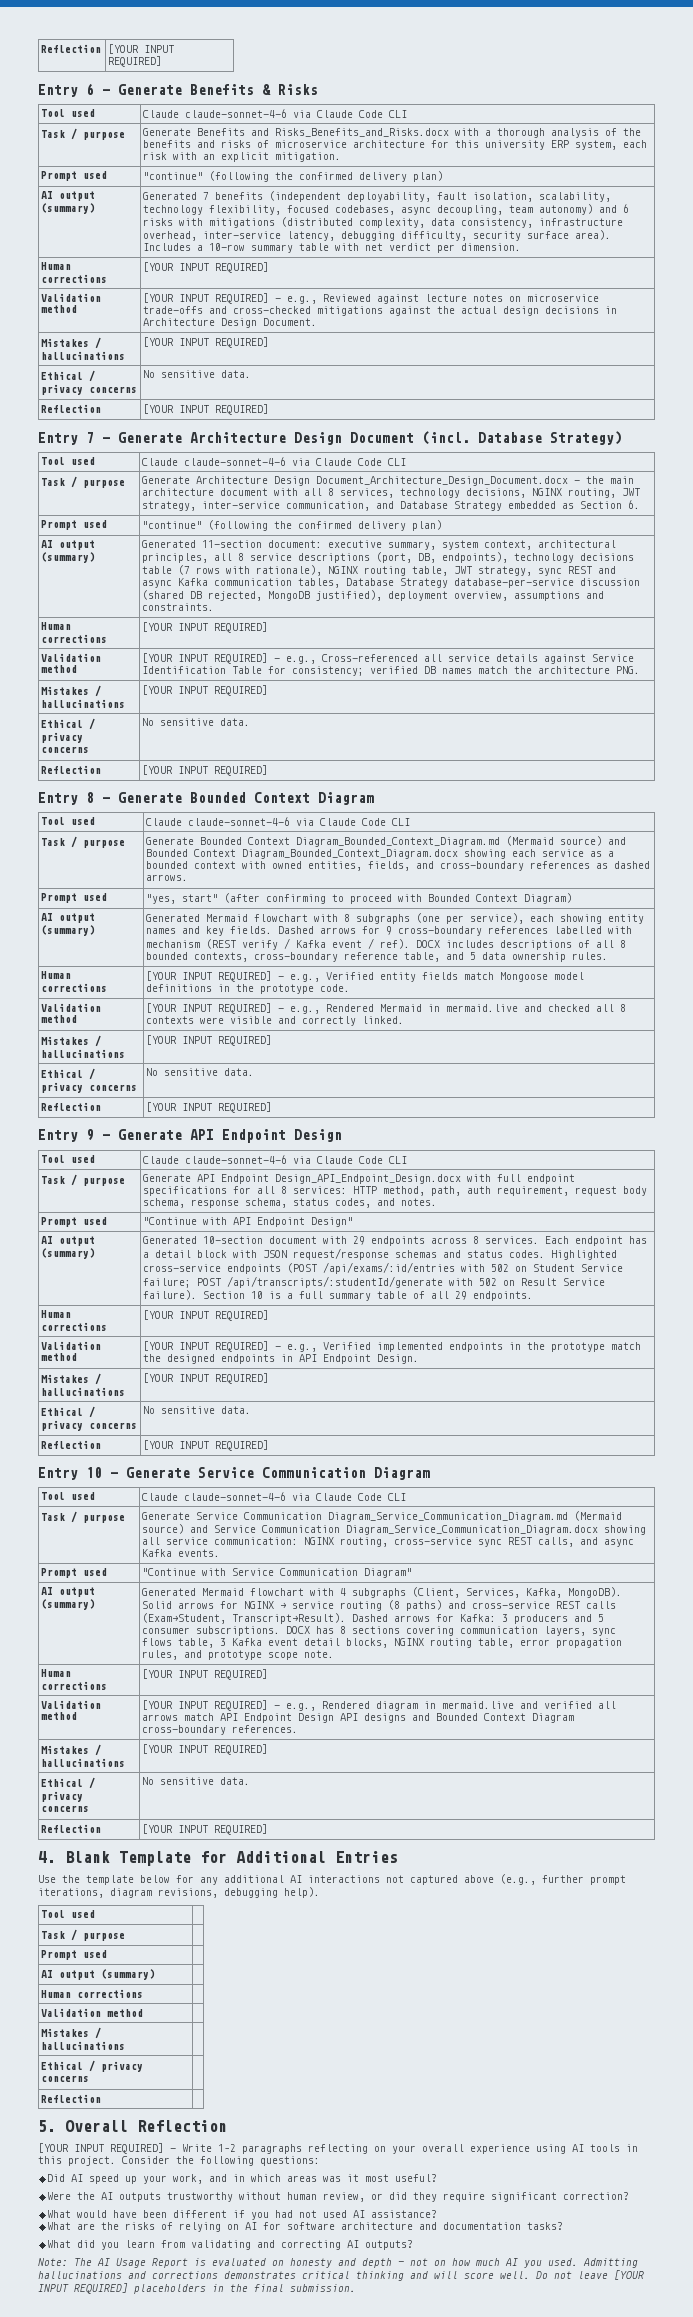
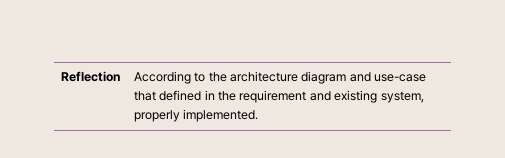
[41,44,102,53] [108,44,175,54] [108,56,163,67] [38,83,318,97] [41,109,96,117] [143,109,408,118] [41,128,126,140] [143,128,642,138] [143,140,648,150] [143,152,342,162] [41,171,108,181] [143,171,444,182] [41,191,96,201] [41,203,96,214] [143,191,612,202] [143,204,630,215] [143,217,624,228] [143,230,612,241] [143,243,522,253] [41,262,72,270] [41,274,108,283] [143,262,270,273] [41,293,102,302] [41,305,78,313] [143,293,600,304] [143,306,618,316] [143,318,318,328] [41,337,102,349] [41,351,126,360] [143,337,270,348] [41,370,96,382] [41,384,138,395] [143,370,252,378] [41,404,102,413] [143,404,270,415] [38,431,622,445] [41,457,96,465] [142,457,407,466] [41,476,126,488] [142,476,635,486] [142,488,641,498] [142,500,641,511] [41,520,108,530] [142,520,443,531] [41,540,96,550] [41,552,96,563] [142,540,617,550] [142,552,635,563] [142,565,617,576] [142,578,641,588] [142,590,605,601] [142,603,215,611] [41,622,72,630] [41,634,108,643] [142,622,269,633] [41,653,102,662] [41,665,78,673] [142,653,635,664] [142,666,641,676] [41,685,102,697] [41,699,126,708] [142,685,269,696] [41,718,96,730] [41,732,84,743] [41,746,90,753] [142,718,251,726] [41,765,102,774] [142,765,269,776] [38,792,374,805] [41,817,96,825] [146,817,411,826] [41,836,126,848] [146,836,627,847] [146,849,615,859] [146,861,651,871] [146,874,189,881] [41,893,108,903] [146,893,573,904] [41,913,96,923] [41,925,96,936] [146,913,645,924] [146,926,633,936] [146,938,627,950] [146,952,609,962] [41,971,72,979] [41,983,108,992] [146,971,585,982] [146,984,351,994] [41,1003,102,1012] [41,1015,78,1023] [146,1003,627,1014] [146,1016,405,1026] [41,1035,102,1047] [41,1049,126,1058] [146,1035,273,1046] [41,1068,96,1080] [41,1082,138,1093] [146,1068,255,1076] [41,1102,102,1111] [146,1102,273,1113] [38,1129,342,1143] [41,1155,96,1163] [143,1155,408,1164] [41,1174,126,1186] [143,1174,576,1184] [143,1186,648,1196] [143,1198,438,1208] [41,1217,108,1227] [143,1217,354,1227] [41,1236,96,1246] [41,1248,96,1259] [143,1236,648,1246] [143,1248,618,1260] [143,1262,624,1274] [143,1276,606,1288] [143,1290,534,1301] [41,1310,72,1318] [41,1322,108,1331] [143,1310,270,1321] [41,1341,102,1350] [41,1353,78,1361] [143,1341,642,1352] [143,1354,420,1364] [41,1373,102,1385] [41,1387,126,1396] [143,1373,270,1384] [41,1406,96,1418] [41,1420,138,1431] [143,1406,252,1414] [41,1440,102,1449] [143,1440,270,1451] [38,1467,430,1480] [41,1492,96,1500] [142,1492,407,1501] [41,1511,126,1523] [142,1511,623,1522] [142,1524,647,1535] [142,1537,635,1547] [142,1549,221,1557] [41,1568,108,1578] [142,1568,413,1578] [41,1587,96,1597] [41,1599,96,1610] [142,1587,623,1598] [142,1600,617,1611] [142,1613,605,1624] [142,1626,617,1636] [142,1638,623,1648] [142,1650,335,1660] [41,1669,72,1677] [41,1681,108,1690] [142,1669,269,1680] [41,1700,102,1709] [41,1712,78,1720] [142,1700,617,1711] [142,1713,575,1723] [142,1725,299,1735] [41,1744,102,1756] [41,1758,126,1767] [142,1744,269,1755] [41,1777,96,1789] [41,1791,84,1802] [41,1805,90,1812] [142,1777,251,1785] [41,1824,102,1833] [142,1824,269,1835] [38,1851,398,1866] [38,1874,626,1885] [38,1887,320,1898] [41,1910,96,1918] [41,1929,126,1941] [41,1950,108,1960] [41,1969,156,1980] [41,1989,144,1998] [41,2008,144,2017] [41,2027,102,2039] [41,2041,126,2050] [41,2060,144,2072] [41,2075,90,2082] [41,2094,102,2103] [38,2120,227,2132] [38,2143,638,2154] [38,2156,320,2166] [47,2174,438,2184] [47,2192,630,2202] [47,2210,438,2220] [47,2222,564,2232] [47,2240,414,2250] [38,2258,638,2268] [38,2270,644,2281] [38,2283,356,2294] Reflection | [YOUR INPUT REQUIRED] // Entry 6 — Generate Benefits & Risks // Tool used | Claude claude-sonnet-4-6 via Claude Code CLI // Task / purpose | Generate Benefits and Risks_Benefits_and_Risks.docx with a thorough analysis of the benefits and risks of microservice architecture for this university ERP system, each risk with an explicit mitigation. // Prompt used | "continue" (following the confirmed delivery plan) // AI output (summary) | Generated 7 benefits (independent deployability, fault isolation, scalability, technology flexibility, focused codebases, async decoupling, team autonomy) and 6 risks with mitigations (distributed complexity, data consistency, infrastructure overhead, inter-service latency, debugging difficulty, security surface area). Includes a 10-row summary table with net verdict per dimension. // Human corrections | [YOUR INPUT REQUIRED] // Validation method | [YOUR INPUT REQUIRED] — e.g., Reviewed against lecture notes on microservice trade-offs and cross-checked mitigations against the actual design decisions in Architecture Design Document. // Mistakes / hallucinations | [YOUR INPUT REQUIRED] // Ethical / privacy concerns | No sensitive data. // Reflection | [YOUR INPUT REQUIRED] // Entry 7 — Generate Architecture Design Document (incl. Database Strategy) // Tool used | Claude claude-sonnet-4-6 via Claude Code CLI // Task / purpose | Generate Architecture Design Document_Architecture_Design_Document.docx — the main architecture document with all 8 services, technology decisions, NGINX routing, JWT strategy, inter-service communication, and Database Strategy embedded as Section 6. // Prompt used | "continue" (following the confirmed delivery plan) // AI output (summary) | Generated 11-section document: executive summary, system context, architectural principles, all 8 service descriptions (port, DB, endpoints), technology decisions table (7 rows with rationale), NGINX routing table, JWT strategy, sync REST and async Kafka communication tables, Database Strategy database-per-service discussion (shared DB rejected, MongoDB justified), deployment overview, assumptions and constraints. // Human corrections | [YOUR INPUT REQUIRED] // Validation method | [YOUR INPUT REQUIRED] — e.g., Cross-referenced all service details against Service Identification Table for consistency; verified DB names match the architecture PNG. // Mistakes / hallucinations | [YOUR INPUT REQUIRED] // Ethical / privacy concerns | No sensitive data. // Reflection | [YOUR INPUT REQUIRED] // Entry 8 — Generate Bounded Context Diagram // Tool used | Claude claude-sonnet-4-6 via Claude Code CLI // Task / purpose | Generate Bounded Context Diagram_Bounded_Context_Diagram.md (Mermaid source) and Bounded Context Diagram_Bounded_Context_Diagram.docx showing each service as a bounded context with owned entities, fields, and cross-boundary references as dashed arrows. // Prompt used | "yes, start" (after confirming to proceed with Bounded Context Diagram) // AI output (summary) | Generated Mermaid flowchart with 8 subgraphs (one per service), each showing entity names and key fields. Dashed arrows for 9 cross-boundary references labelled with mechanism (REST verify / Kafka event / ref). DOCX includes descriptions of all 8 bounded contexts, cross-boundary reference table, and 5 data ownership rules. // Human corrections | [YOUR INPUT REQUIRED] — e.g., Verified entity fields match Mongoose model definitions in the prototype code. // Validation method | [YOUR INPUT REQUIRED] — e.g., Rendered Mermaid in mermaid.live and checked all 8 contexts were visible and correctly linked. // Mistakes / hallucinations | [YOUR INPUT REQUIRED] // Ethical / privacy concerns | No sensitive data. // Reflection | [YOUR INPUT REQUIRED] // Entry 9 — Generate API Endpoint Design // Tool used | Claude claude-sonnet-4-6 via Claude Code CLI // Task / purpose | Generate API Endpoint Design_API_Endpoint_Design.docx with full endpoint specifications for all 8 services: HTTP method, path, auth requirement, request body schema, response schema, status codes, and notes. // Prompt used | "Continue with API Endpoint Design" // AI output (summary) | Generated 10-section document with 29 endpoints across 8 services. Each endpoint has a detail block with JSON request/response schemas and status codes. Highlighted cross-service endpoints (POST /api/exams/:id/entries with 502 on Student Service failure; POST /api/transcripts/:studentId/generate with 502 on Result Service failure). Section 10 is a full summary table of all 29 endpoints. // Human corrections | [YOUR INPUT REQUIRED] // Validation method | [YOUR INPUT REQUIRED] — e.g., Verified implemented endpoints in the prototype match the designed endpoints in API Endpoint Design. // Mistakes / hallucinations | [YOUR INPUT REQUIRED] // Ethical / privacy concerns | No sensitive data. // Reflection | [YOUR INPUT REQUIRED] // Entry 10 — Generate Service Communication Diagram // Tool used | Claude claude-sonnet-4-6 via Claude Code CLI // Task / purpose | Generate Service Communication Diagram_Service_Communication_Diagram.md (Mermaid source) and Service Communication Diagram_Service_Communication_Diagram.docx showing all service communication: NGINX routing, cross-service sync REST calls, and async Kafka events. // Prompt used | "Continue with Service Communication Diagram" // AI output (summary) | Generated Mermaid flowchart with 4 subgraphs (Client, Services, Kafka, MongoDB). Solid arrows for NGINX → service routing (8 paths) and cross-service REST calls (Exam→Student, Transcript→Result). Dashed arrows for Kafka: 3 producers and 5 consumer subscriptions. DOCX has 8 sections covering communication layers, sync flows table, 3 Kafka event detail blocks, NGINX routing table, error propagation rules, and prototype scope note. // Human corrections | [YOUR INPUT REQUIRED] // Validation method | [YOUR INPUT REQUIRED] — e.g., Rendered diagram in mermaid.live and verified all arrows match API Endpoint Design API designs and Bounded Context Diagram cross-boundary references. // Mistakes / hallucinations | [YOUR INPUT REQUIRED] // Ethical / privacy concerns | No sensitive data. // Reflection | [YOUR INPUT REQUIRED] // 4. Blank Template for Additional Entries // Use the template below for any additional AI interactions not captured above (e.g., further prompt iterations, diagram revisions, debugging help). // Tool used | // Task / purpose | // Prompt used | // AI output (summary) | // Human corrections | // Validation method | // Mistakes / hallucinations | // Ethical / privacy concerns | // Reflection | // 5. Overall Reflection // [YOUR INPUT REQUIRED] — Write 1–2 paragraphs reflecting on your overall experience using AI tools in this project. Consider the following questions: // Did AI speed up your work, and in which areas was it most useful? // Were the AI outputs trustworthy without human review, or did they require significant correction? // What would have been different if you had not used AI assistance? // What are the risks of relying on AI for software architecture and documentation tasks? // What did you learn from validating and correcting AI outputs? // Note: The AI Usage Report is evaluated on honesty and depth — not on how much AI you used. Admitting hallucinations and corrections demonstrates critical thinking and will score well. Do not leave [YOUR INPUT REQUIRED] placeholders in the final submission. -> [60,71,120,82] [133,71,427,84] [133,90,424,103] [133,109,259,122] Reflection | According to the architecture diagram and use-case that defined in the requirement and existing system, properly implemented.

